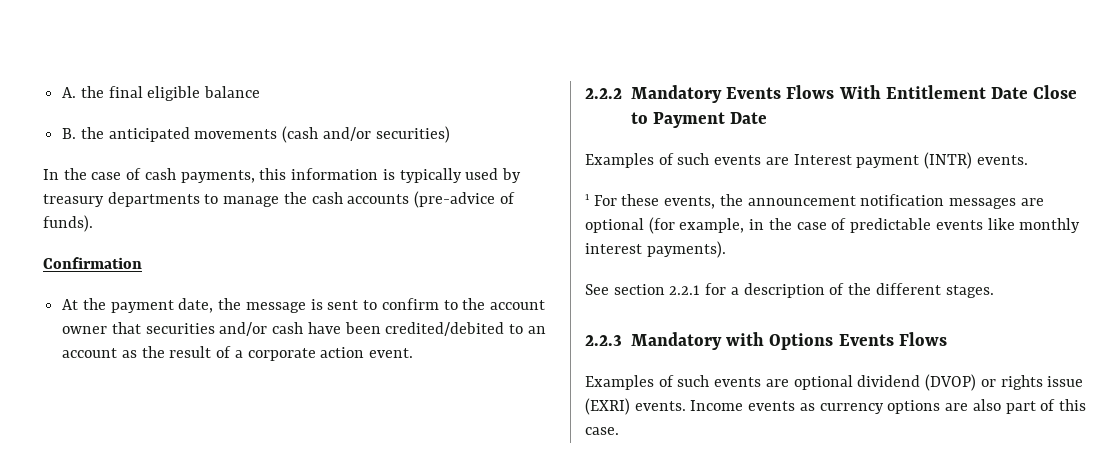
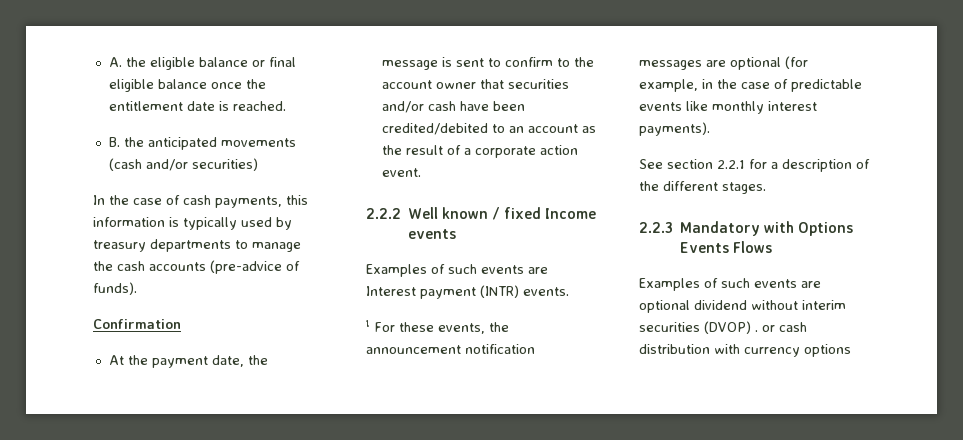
(104, 92) none -> [149,57,265,70] eligible balance or
(261, 92) none -> [210,79,266,89] [108,101,286,111] once the entitlement date is reached.
[630,85,1078,103] [630,112,768,128] Mandatory Events Flows With Entitlement Date Close to Payment Date -> [408,207,597,220] [408,229,457,239] Well known / fixed Income events
[925,374,1084,391] [585,398,1086,415] [585,427,619,435] (DVOP) or rights issue (EXRI) events. Income events as currency options are also part of this case. -> [751,300,846,310] [639,321,807,334] [639,344,851,357] without interim securities (DVOP) . or cash distribution with currency options

